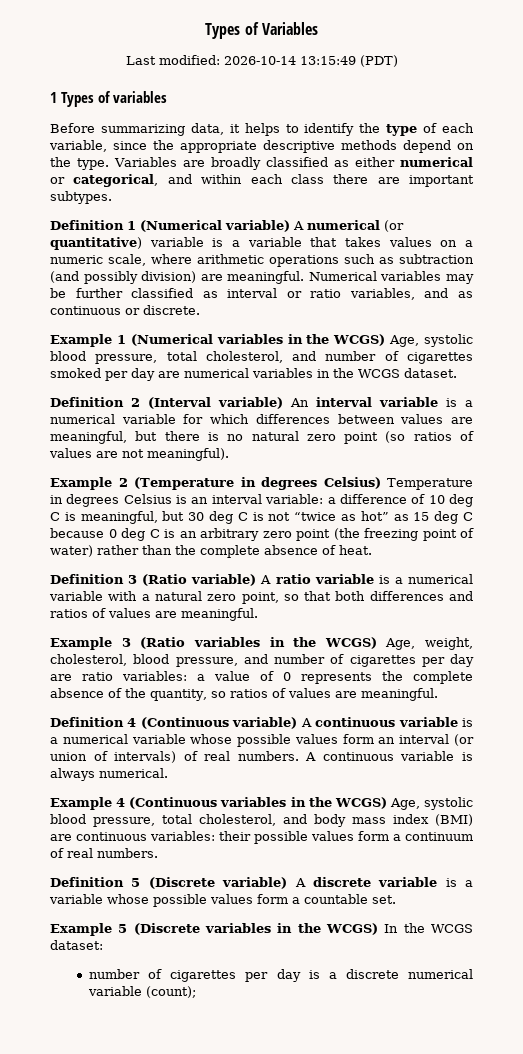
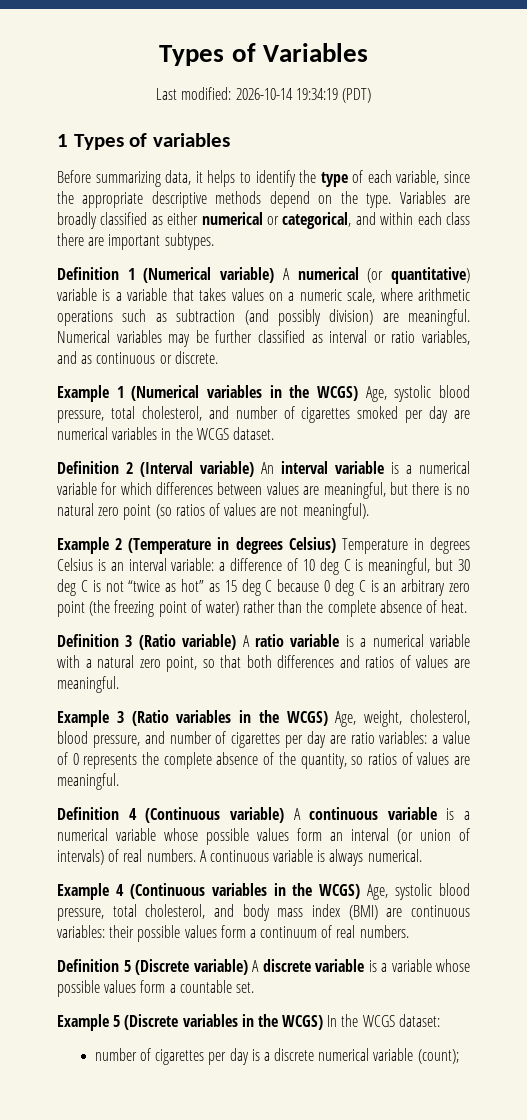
[299,56,356,65] 13:15:49 -> [295,88,338,100] 19:34:19

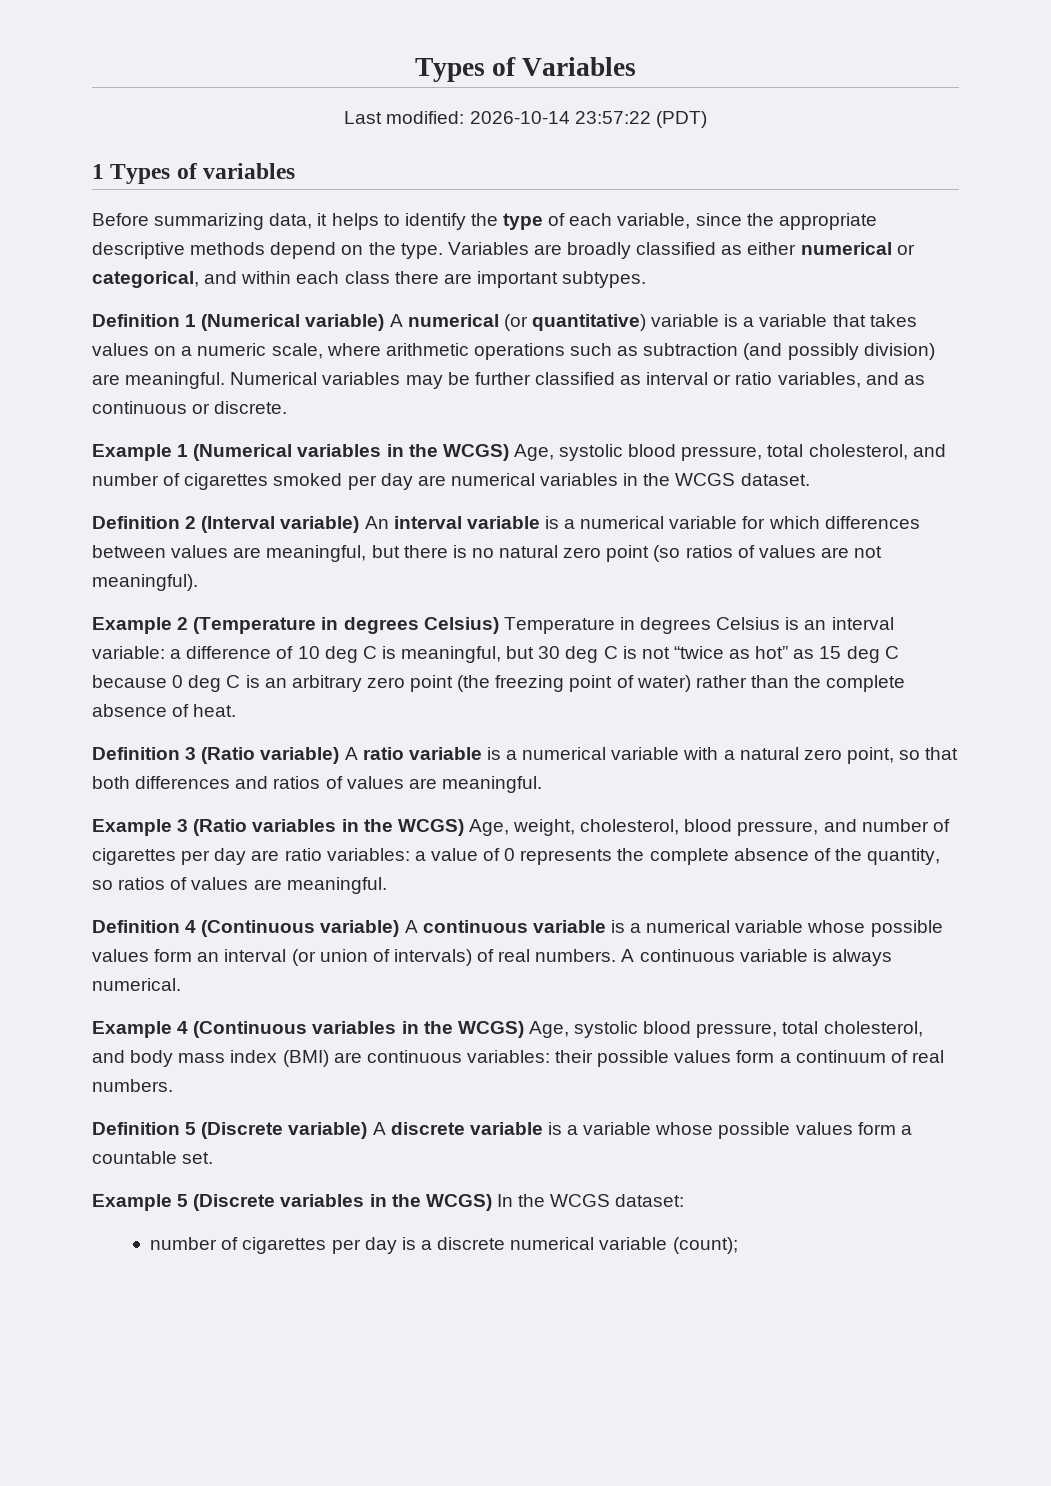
[295,88,338,100] 19:34:19 -> [574,111,651,124] 23:57:22

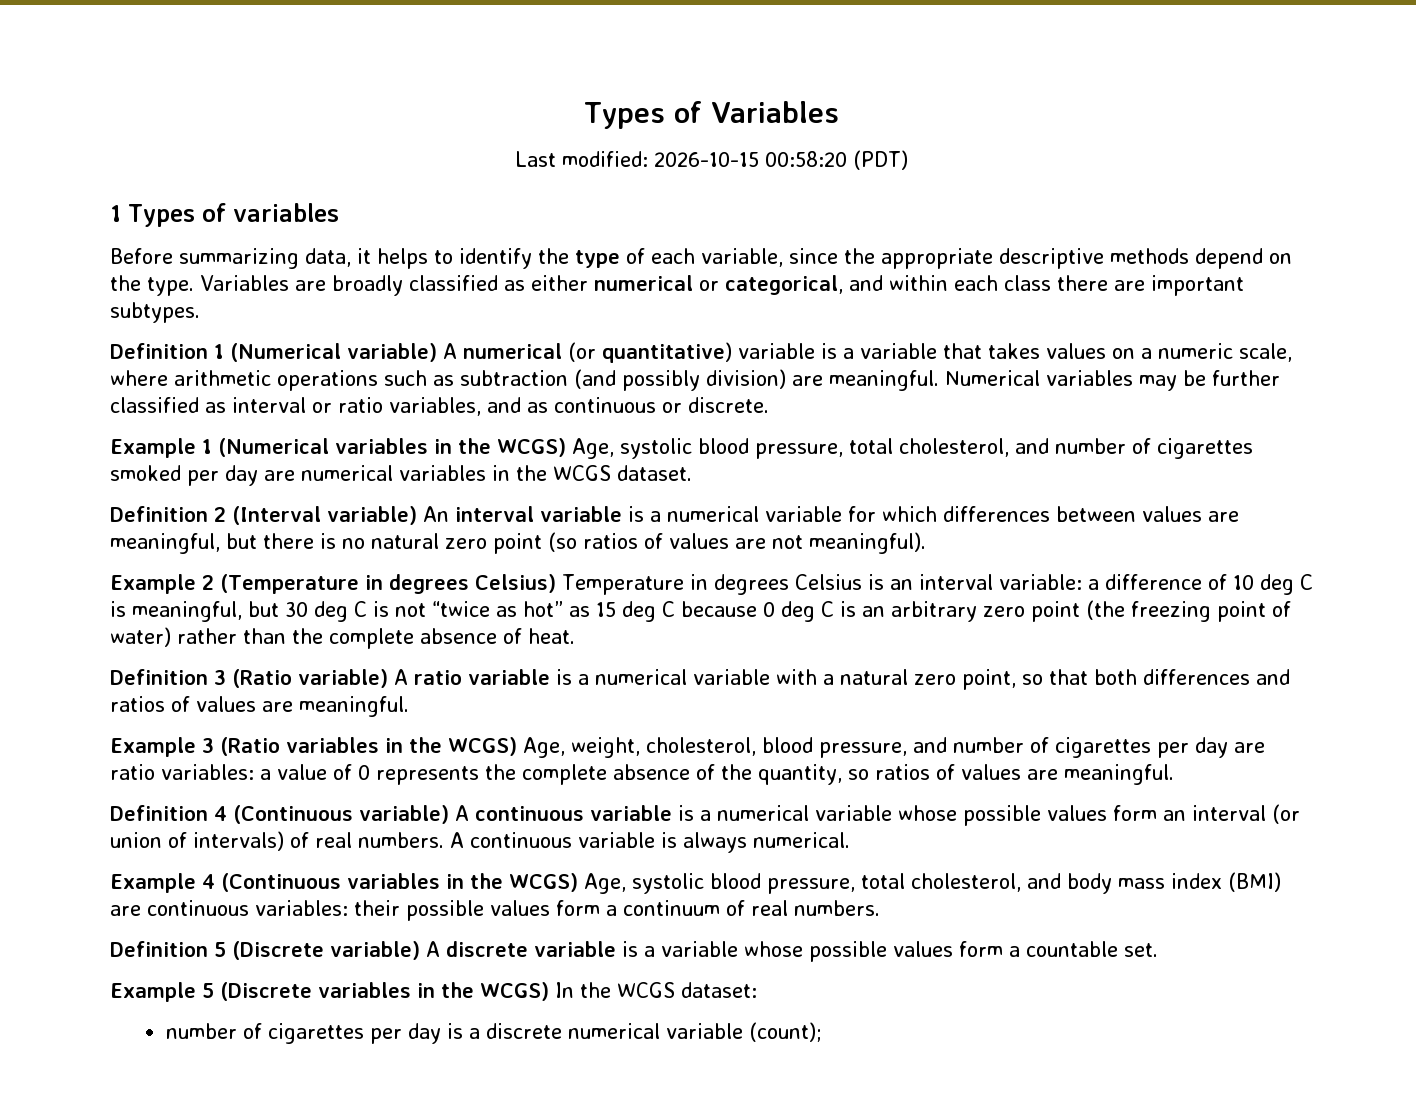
[469,111,651,124] 2026-10-14 23:57:22 -> [654,151,847,167] 2026-10-15 00:58:20

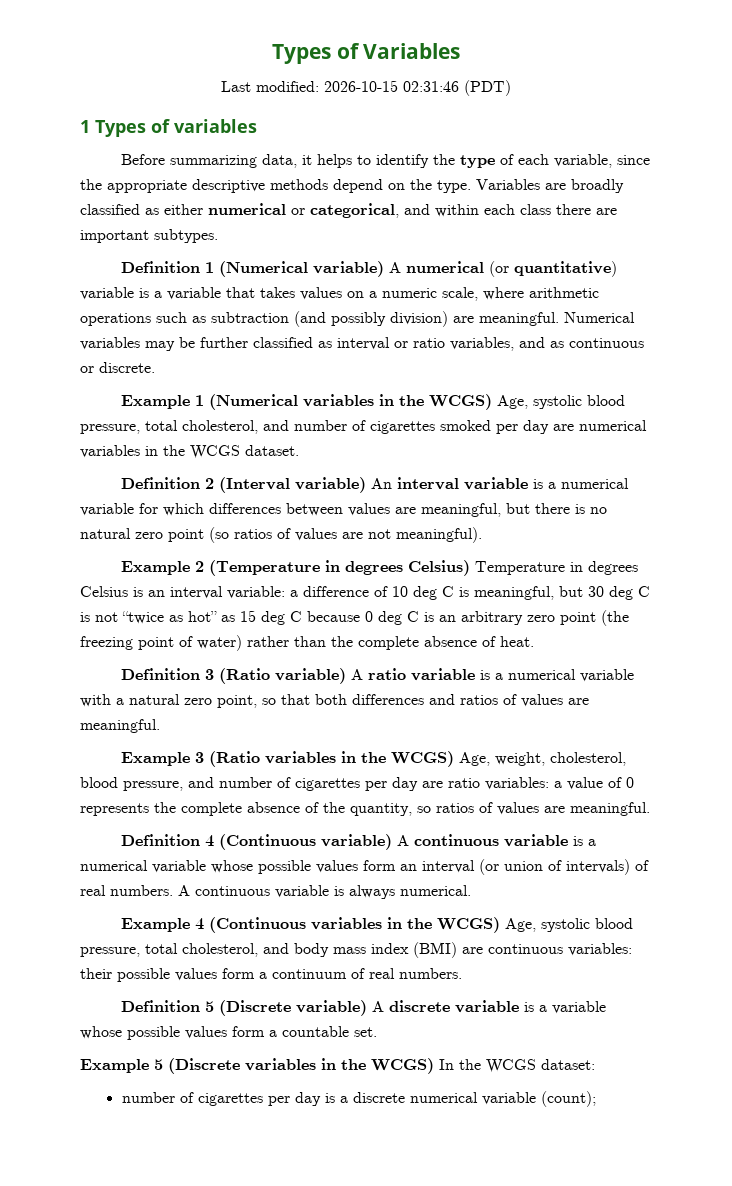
[765,151,847,167] 00:58:20 -> [403,81,459,92] 02:31:46

